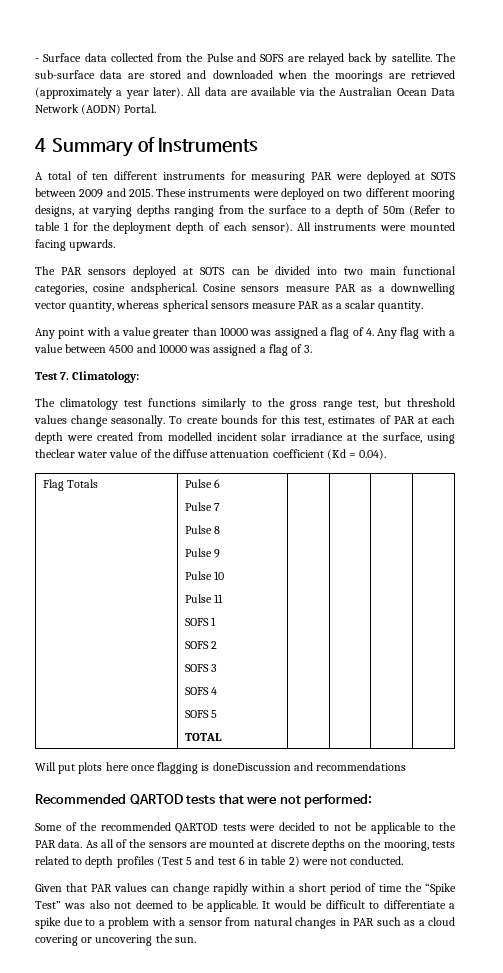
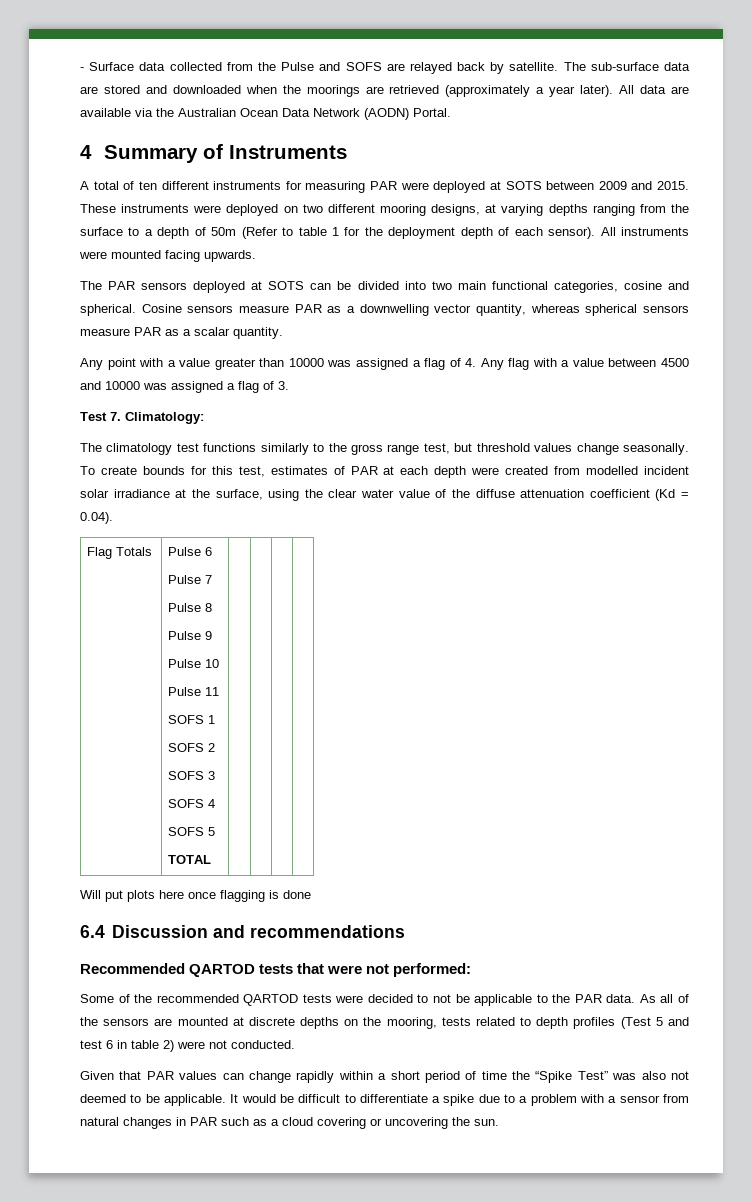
[130,283,197,295] andspherical. -> [668,281,689,290] [80,304,136,316] and spherical.
[35,449,75,458] theclear -> [304,489,358,498] the clear
[212,762,291,771] doneDiscussion -> [283,890,311,899] [80,925,208,938] done // 6.4 Discussion

